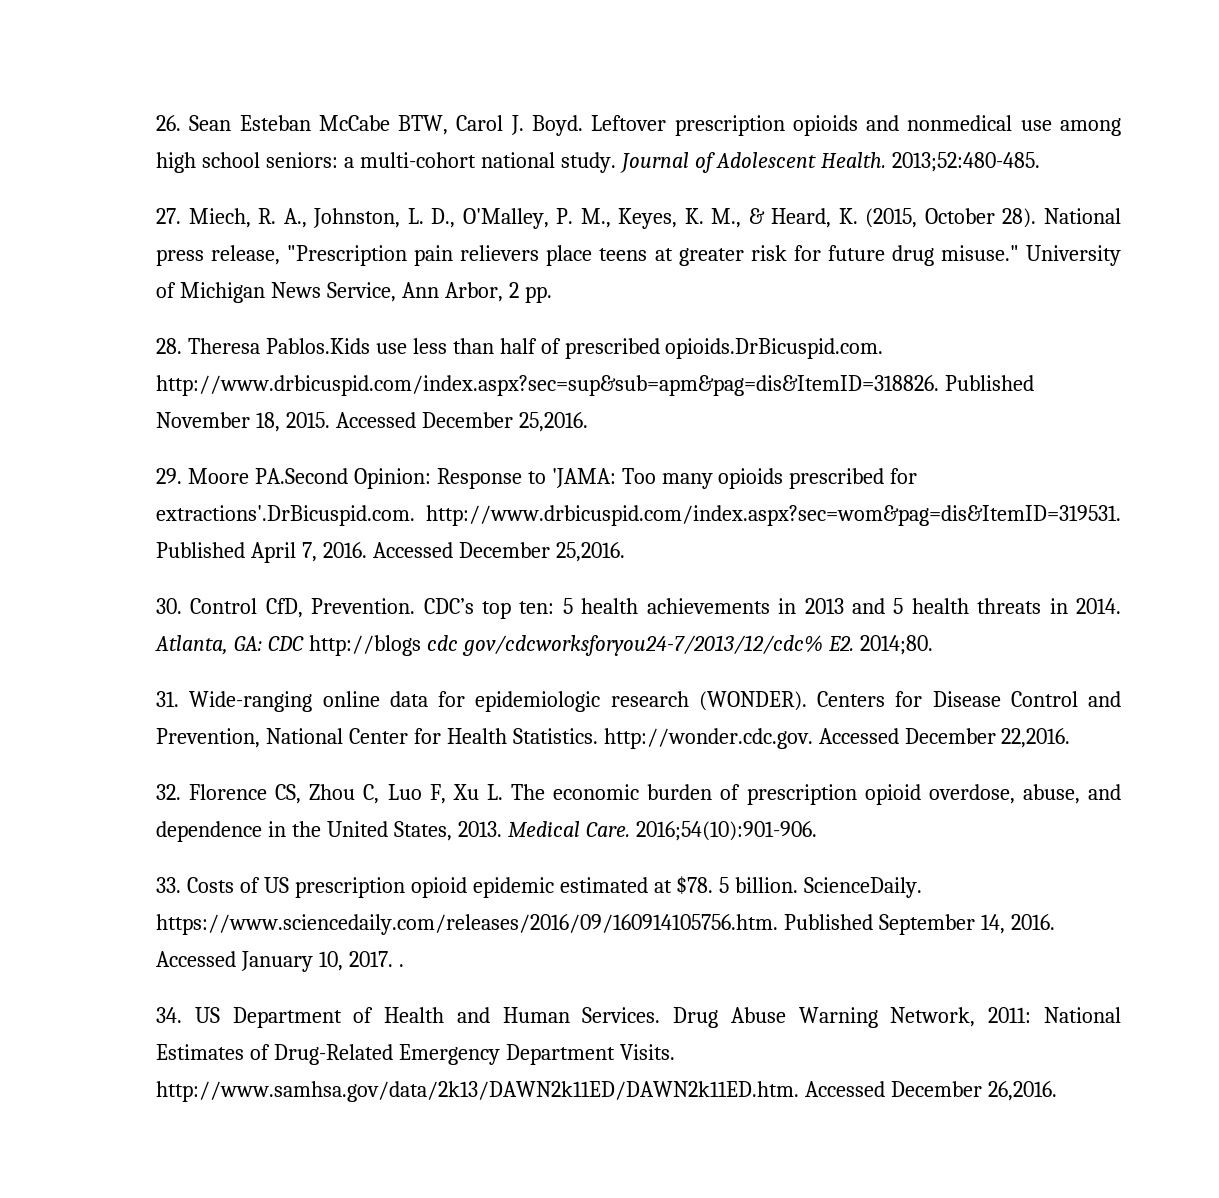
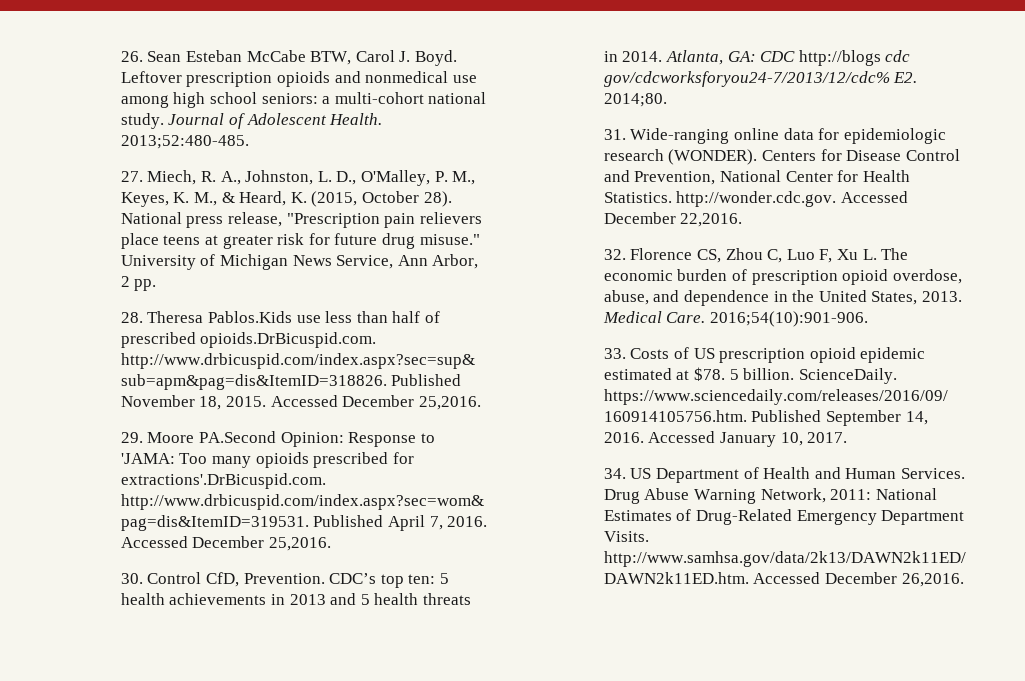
[398,964,404,967] . -> (848, 437) none

